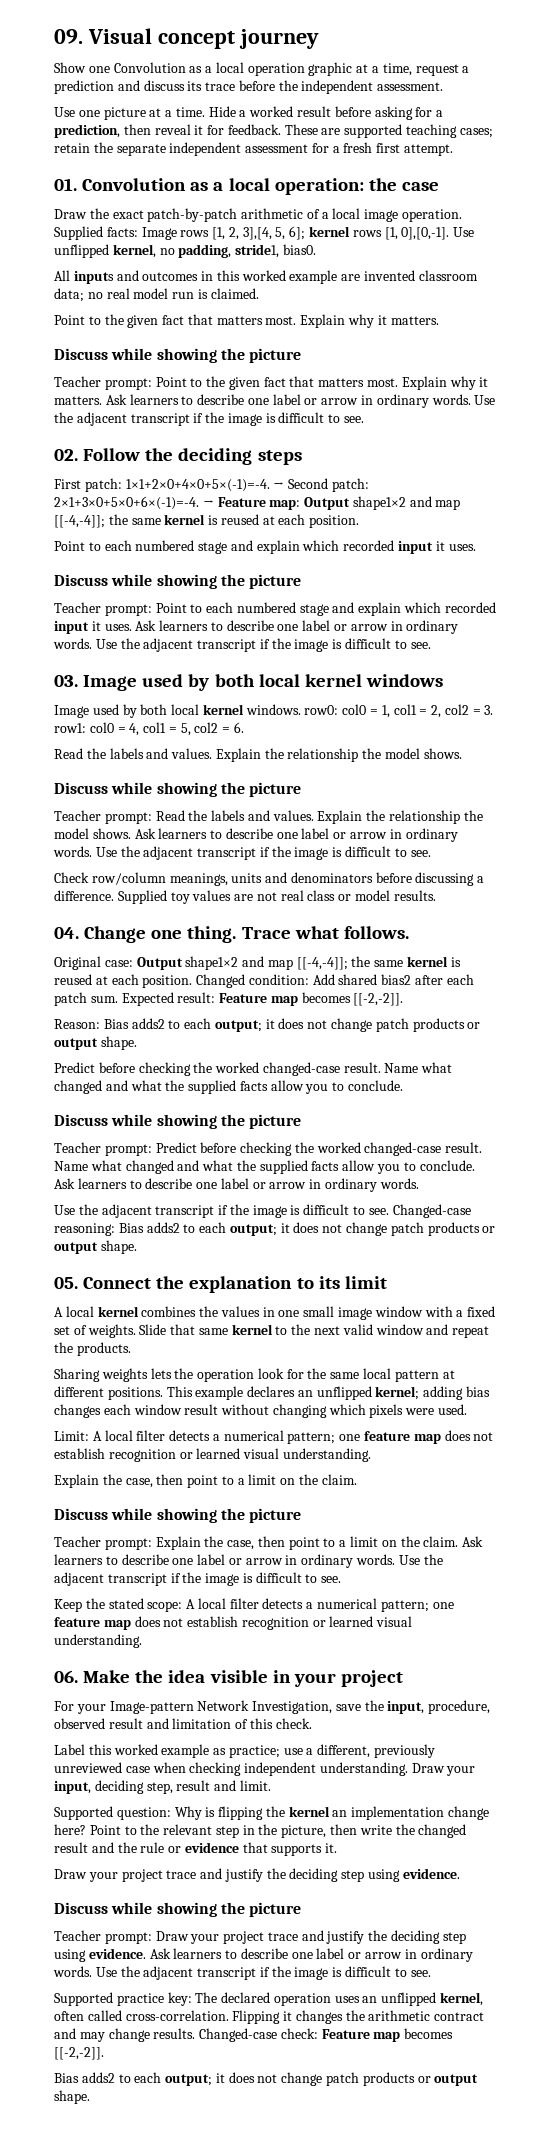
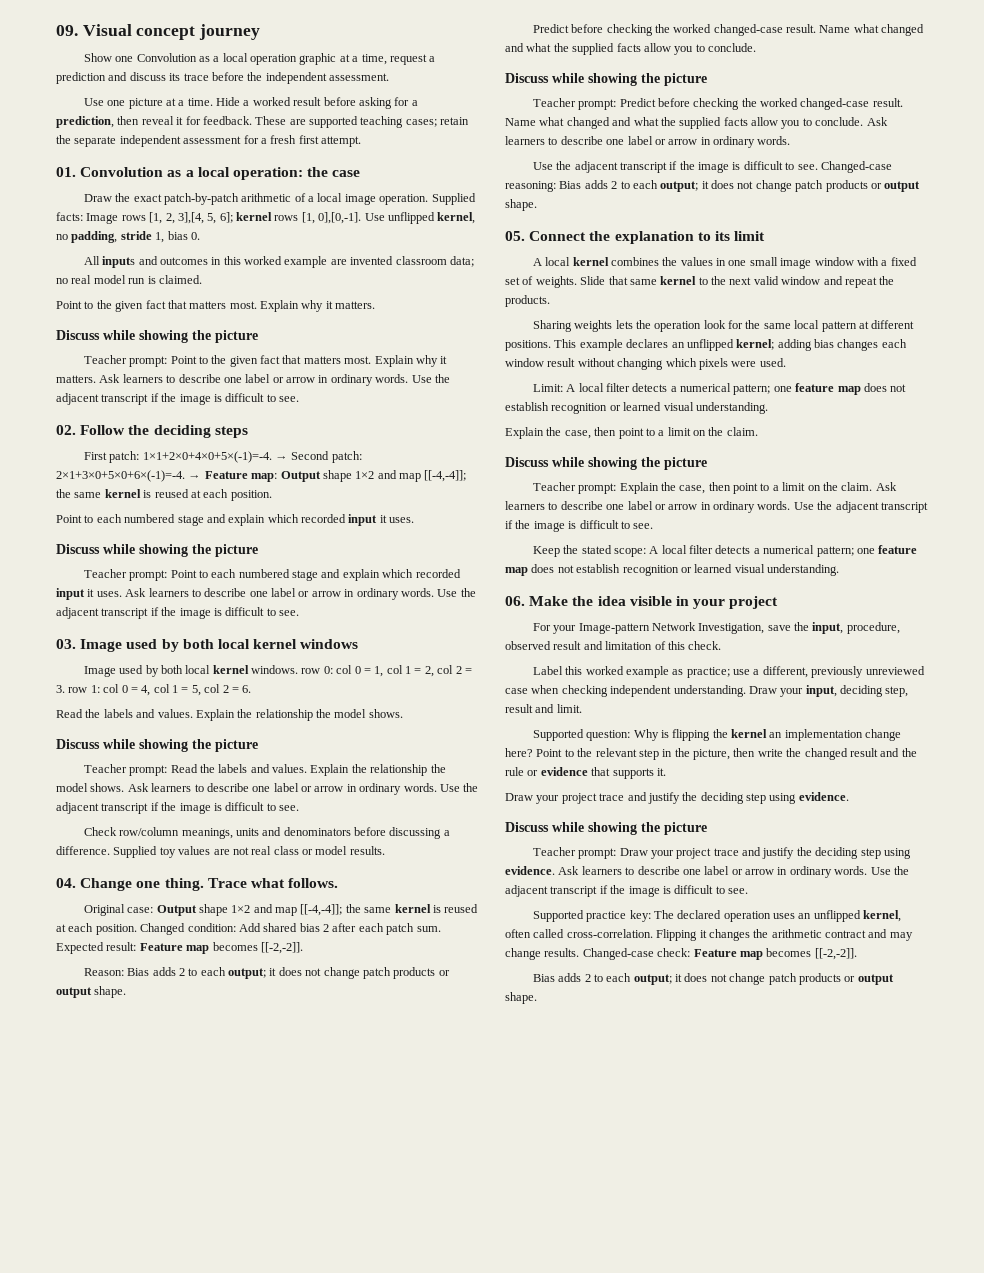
[235,244,316,258] stride1, bias0. -> [120,231,200,243] stride 1, bias 0.
[352,496,406,510] shape1×2 -> [322,470,375,482] shape 1×2
[304,704,494,718] [54,722,219,736] row0: col0 = 1, col1 = 2, col2 = 3. row1: col0 = 4, col1 = 5, col2 -> [301,665,472,677] [56,684,229,696] row 0: col 0 = 1, col 1 = 2, col 2 = 3. row 1: col 0 = 4, col 1 = 5, col 2
[185,956,239,970] shape1×2 -> [198,904,251,916] shape 1×2
[381,974,412,985] bias2 -> [299,923,329,932] bias 2
[131,1018,165,1029] adds2 -> [152,967,185,976] adds 2
[146,1222,180,1233] adds2 -> [584,180,618,189] adds 2
[81,2072,115,2083] adds2 -> [558,973,591,982] adds 2

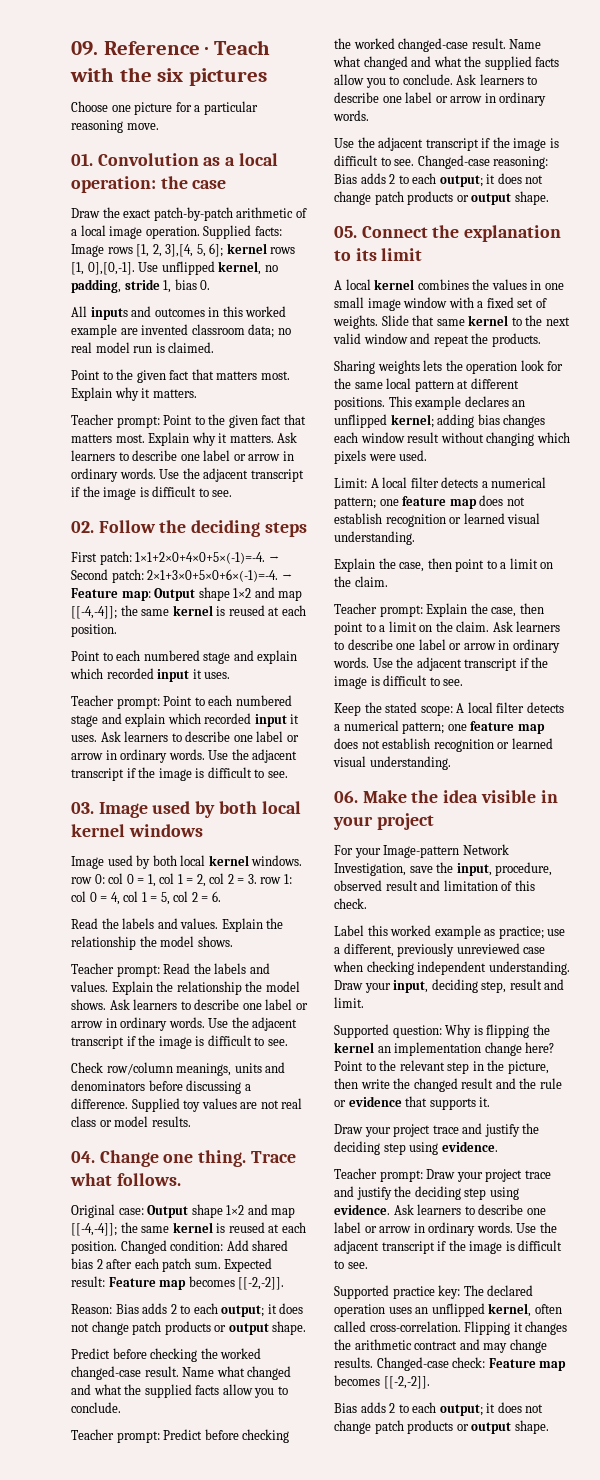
[82,24,261,40] [83,53,436,65] [56,72,389,84] [83,97,418,109] [56,116,470,128] [56,135,361,147] Visual concept journey // Show one Convolution as a local operation graphic at a time, request a prediction and discuss its trace before the independent assessment. // Use one picture at a time. Hide a worked result before asking for a prediction, then reveal it for feedback. These are supported teaching cases; retain the separate independent assessment for a fresh first attempt. -> [103,40,270,55] [70,67,267,86] [71,101,258,115] [71,120,159,133] Reference · Teach with the six pictures // Choose one picture for a particular reasoning move.
[56,330,258,343] // Discuss while showing the picture -> (197, 393) none
[56,544,258,557] // Discuss while showing the picture -> (231, 675) none
[56,739,258,752] // Discuss while showing the picture -> (233, 941) none
[505,73,707,86] // Discuss while showing the picture -> (121, 1407) none
[505,457,707,470] // Discuss while showing the picture -> (388, 581) none
[505,822,707,835] // Discuss while showing the picture -> (498, 1146) none

